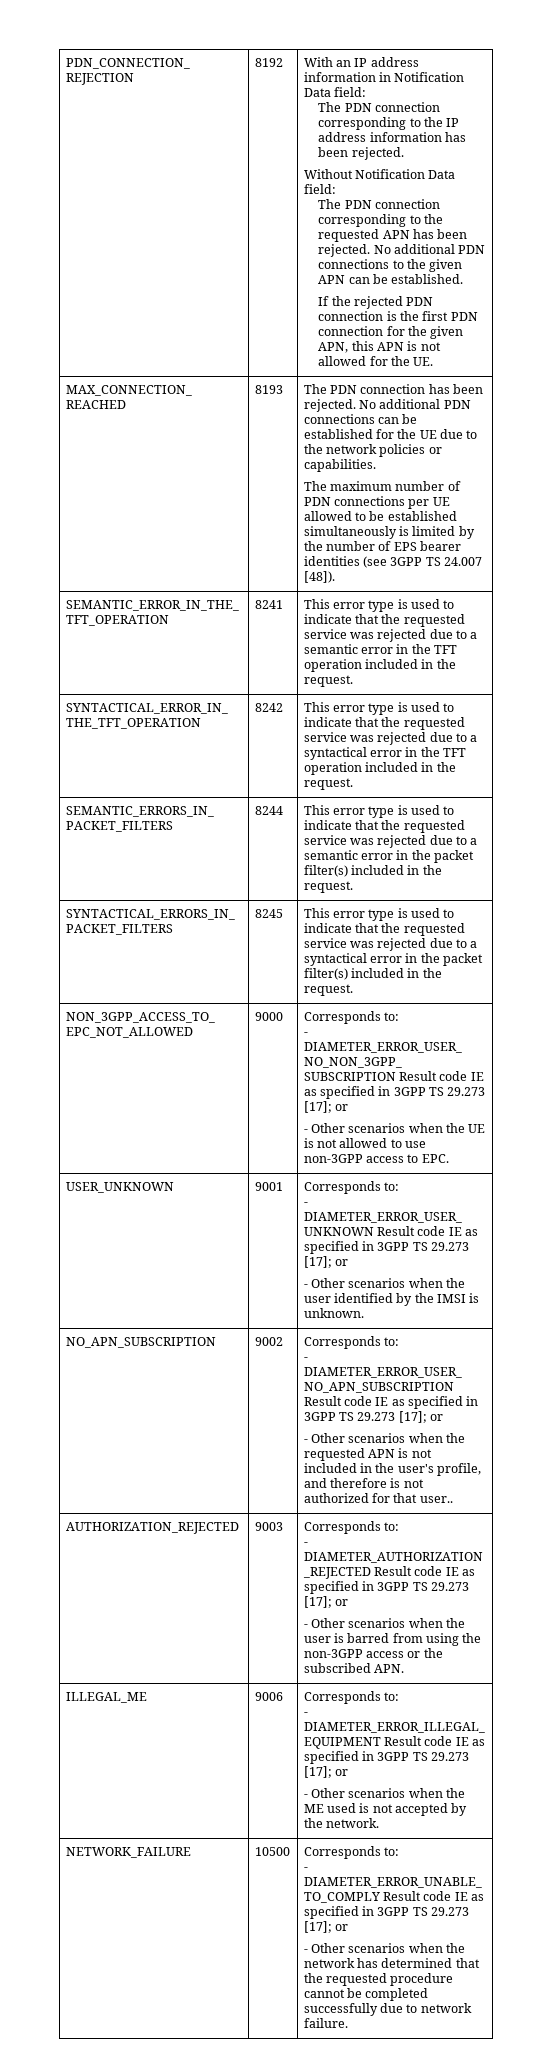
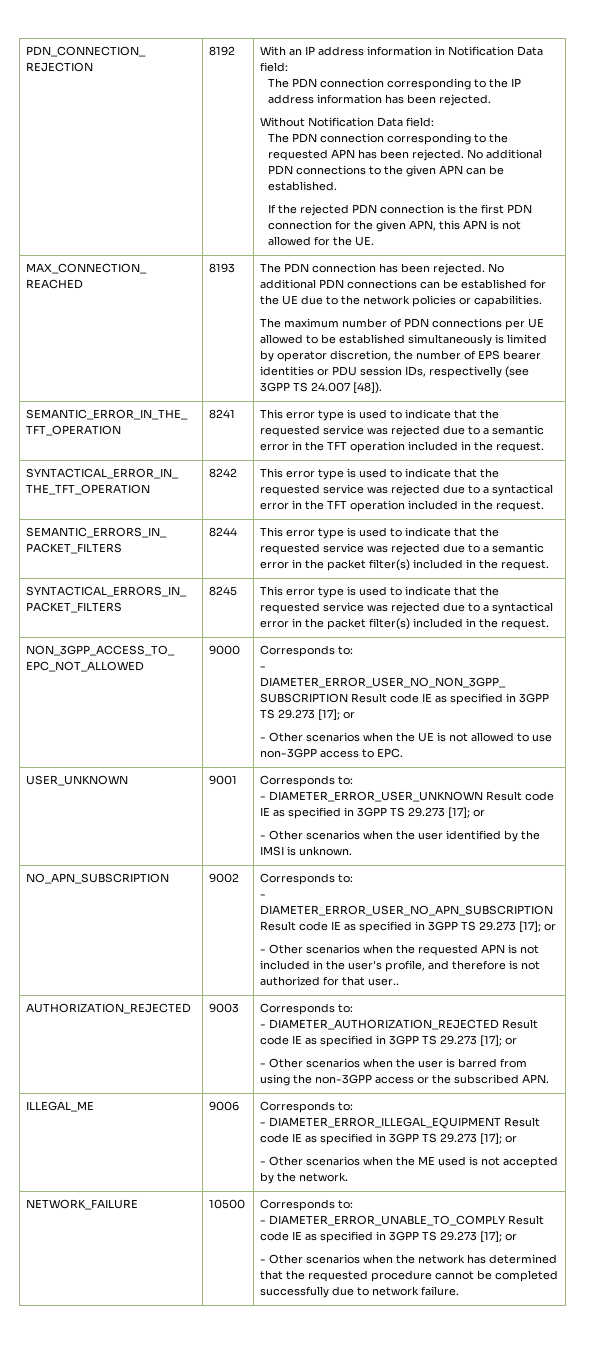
(475, 532) none -> [276,350,391,362] operator discretion,
(360, 561) none -> [316,366,502,378] or PDU session IDs, respectivelly

